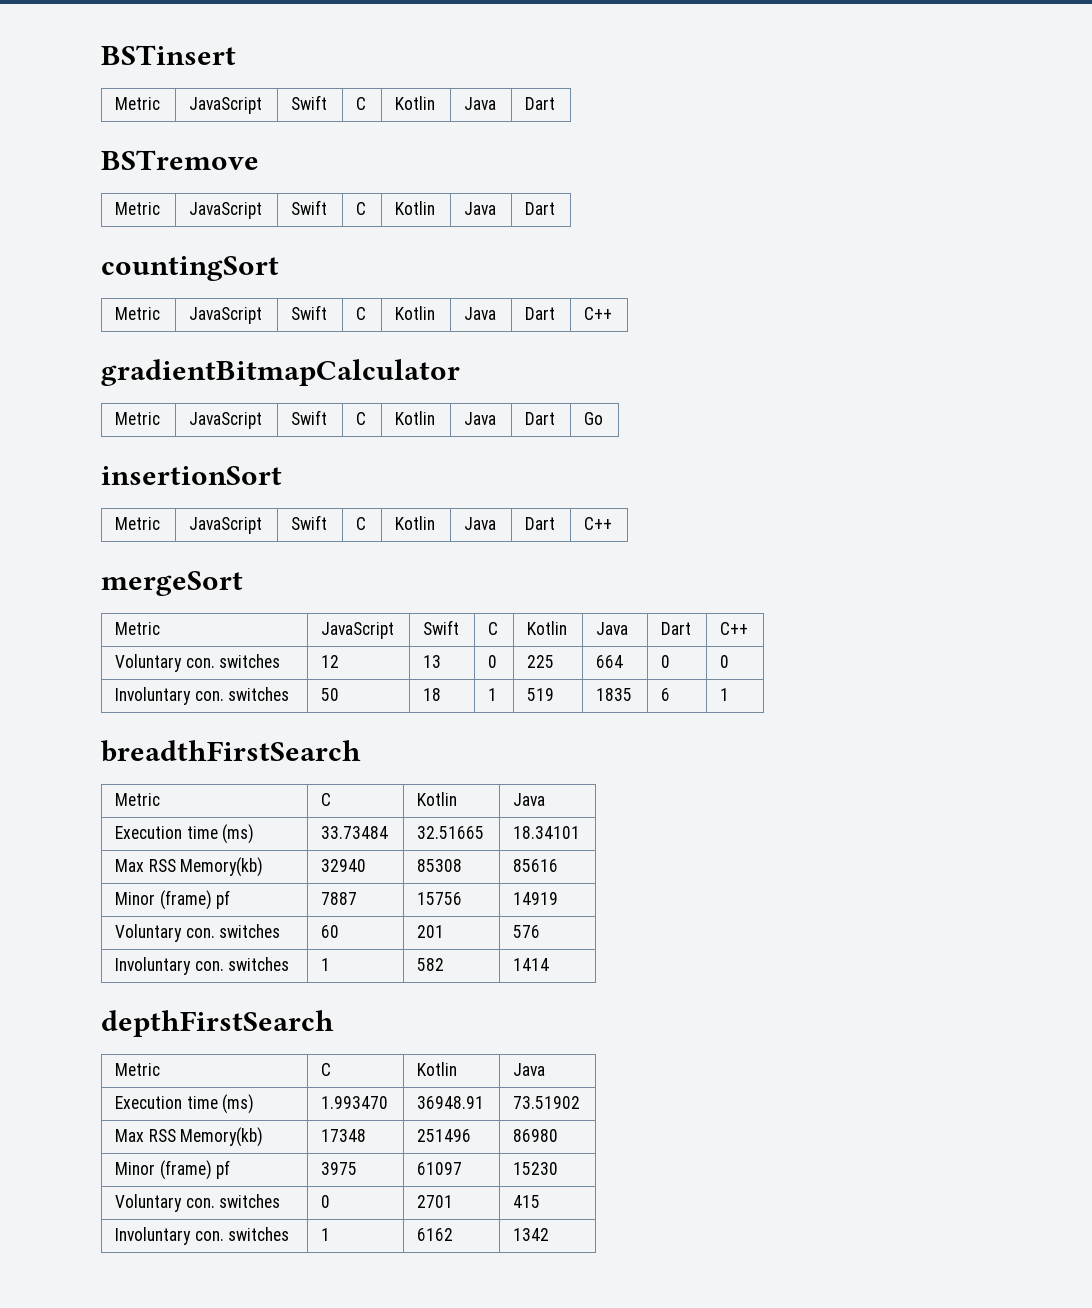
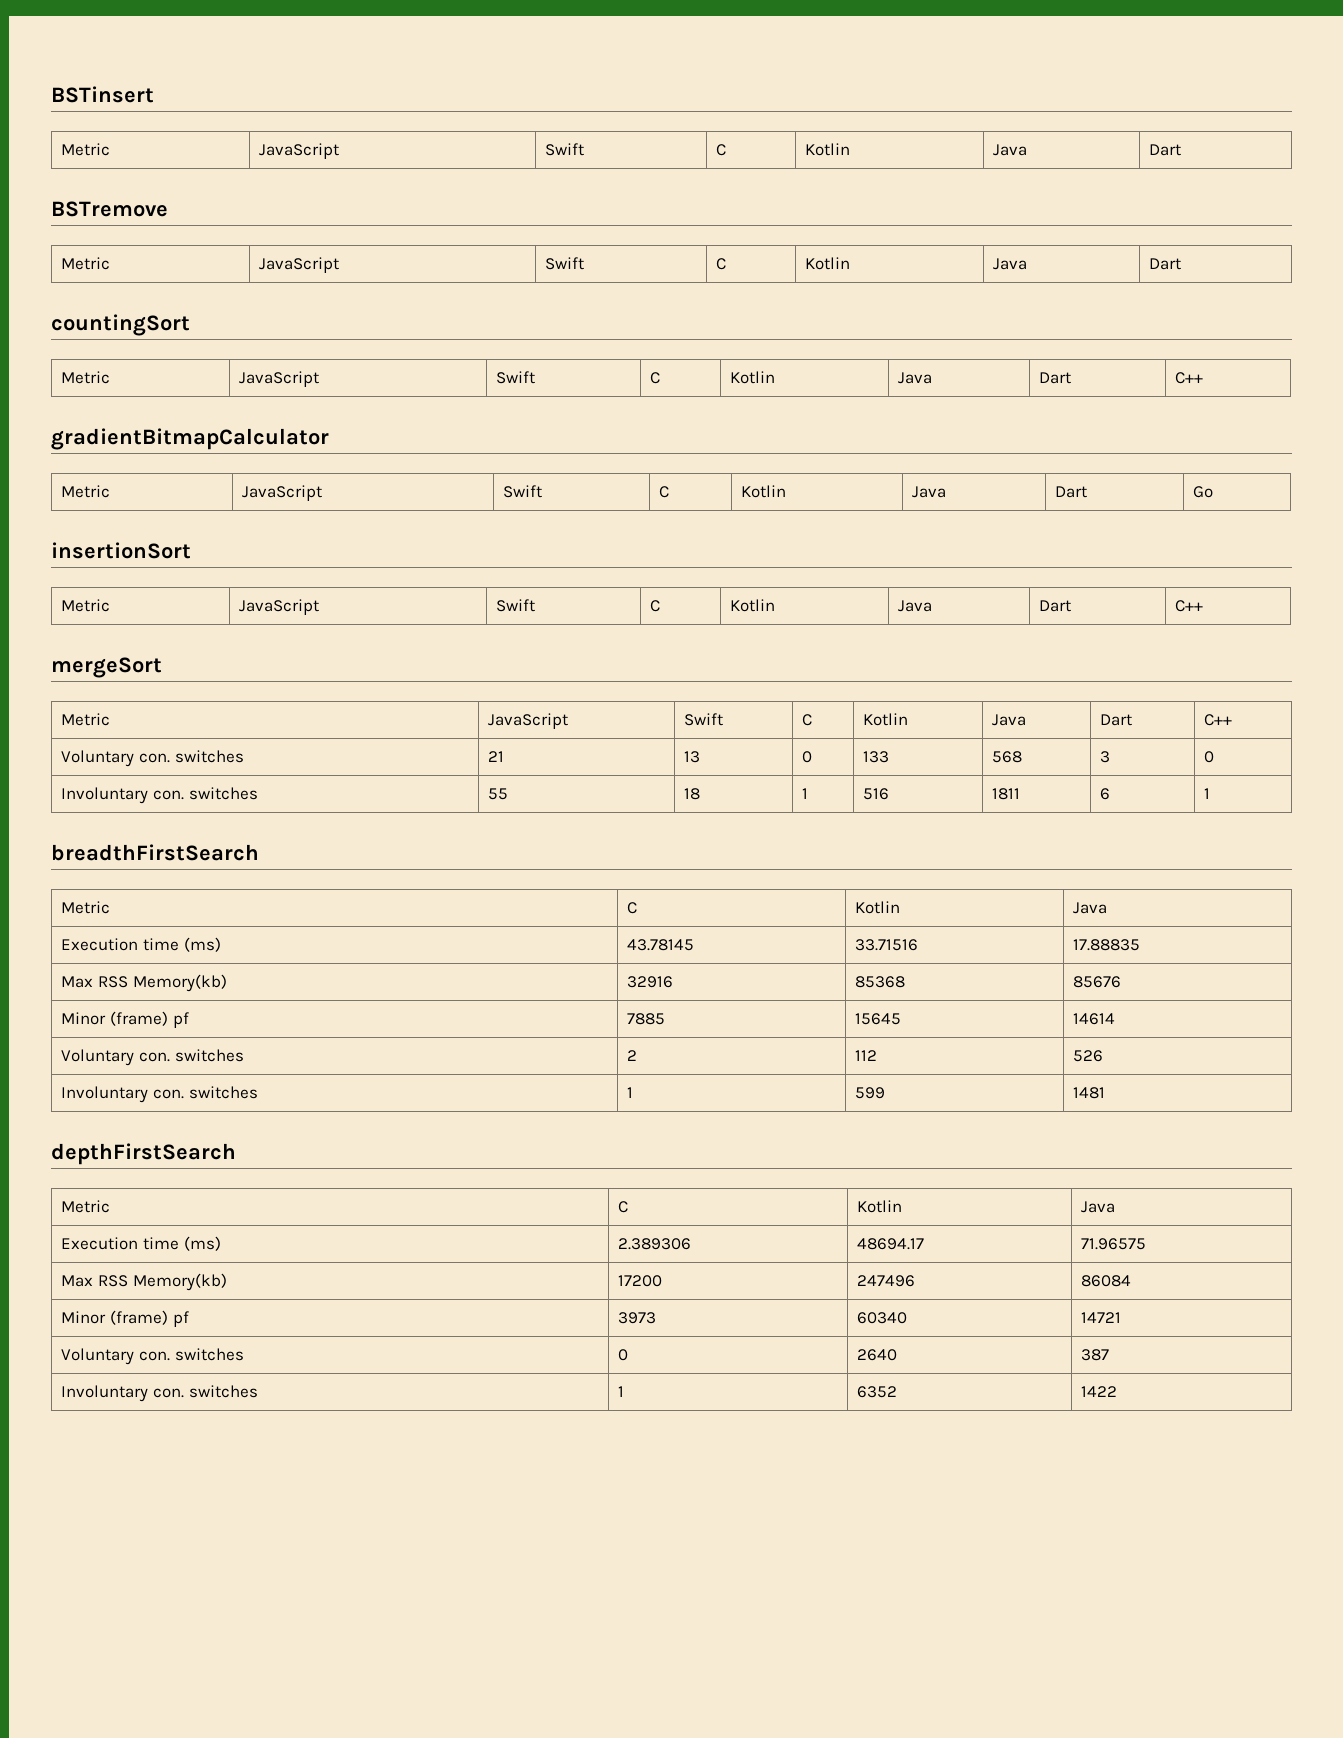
[321,655,340,668] 12 -> [488,751,505,762] 21
[527,655,555,668] [596,655,624,668] [661,655,671,668] 225 | 664 | 0 -> [863,751,890,763] [992,751,1023,763] [1100,751,1111,763] 133 | 568 | 3
[321,688,340,701] 50 -> [488,788,509,800] 55
[527,688,555,701] [596,688,633,701] 519 | 1835 -> [863,788,890,800] [992,788,1021,800] 516 | 1811
[321,826,389,839] [417,826,485,839] [513,826,581,839] [115,857,264,877] [321,859,367,872] [417,859,463,872] [513,859,559,872] [115,890,231,910] [321,892,358,905] [417,892,463,905] [513,892,559,905] [115,924,281,942] [321,925,340,938] [417,925,445,938] [513,925,541,938] [115,957,290,975] [321,958,331,971] [417,958,445,971] [513,958,550,971] 33.73484 | 32.51665 | 18.34101 // Max RSS Memory(kb) | 32940 | 85308 | 85616 // Minor (frame) pf | 7887 | 15756 | 14919 // Voluntary con. switches | 60 | 201 | 576 // Involuntary con. switches | 1 | 582 | 1414 -> [627,939,695,951] [855,939,919,951] [1073,939,1141,951] [61,974,227,992] [627,976,674,988] [855,976,906,988] [1073,976,1122,988] [61,1011,189,1028] [627,1013,666,1025] [855,1013,902,1025] [1073,1013,1116,1025] [61,1049,244,1066] [627,1050,638,1061] [855,1050,878,1061] [1073,1050,1104,1062] [61,1086,258,1103] [627,1087,634,1098] [855,1087,886,1099] [1073,1087,1106,1099] 43.78145 | 33.71516 | 17.88835 // Max RSS Memory(kb) | 32916 | 85368 | 85676 // Minor (frame) pf | 7885 | 15645 | 14614 // Voluntary con. switches | 2 | 112 | 526 // Involuntary con. switches | 1 | 599 | 1481
[321,1096,389,1109] [417,1096,485,1109] [513,1096,581,1109] [115,1127,264,1147] [321,1129,367,1142] [417,1129,472,1142] [513,1129,559,1142] [115,1160,231,1180] [321,1162,358,1175] [417,1162,463,1175] [513,1162,559,1175] 1.993470 | 36948.91 | 73.51902 // Max RSS Memory(kb) | 17348 | 251496 | 86980 // Minor (frame) pf | 3975 | 61097 | 15230 -> [618,1238,692,1250] [857,1238,925,1250] [1081,1238,1147,1250] [61,1273,227,1291] [618,1275,663,1287] [857,1275,916,1287] [1081,1275,1132,1287] [61,1310,189,1327] [618,1312,657,1324] [857,1312,908,1324] [1081,1312,1122,1323] 2.389306 | 48694.17 | 71.96575 // Max RSS Memory(kb) | 17200 | 247496 | 86084 // Minor (frame) pf | 3973 | 60340 | 14721
[417,1195,454,1208] [513,1195,541,1208] [115,1227,290,1245] [321,1228,331,1241] [417,1228,454,1241] [513,1228,550,1241] 2701 | 415 // Involuntary con. switches | 1 | 6162 | 1342 -> [857,1349,898,1361] [1081,1349,1110,1361] [61,1385,258,1402] [618,1386,625,1397] [857,1386,898,1398] [1081,1386,1118,1397] 2640 | 387 // Involuntary con. switches | 1 | 6352 | 1422

